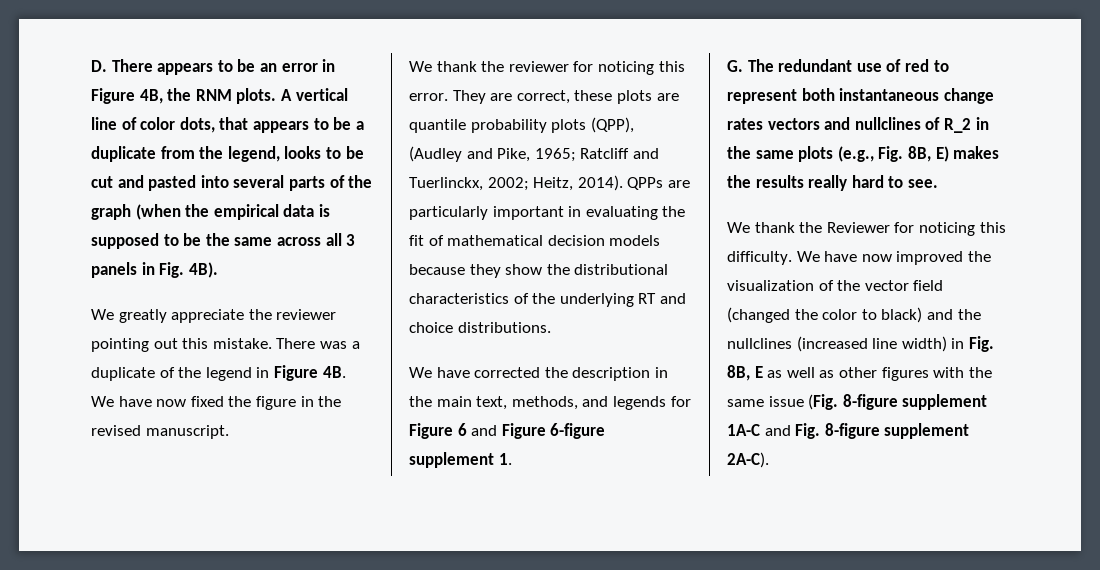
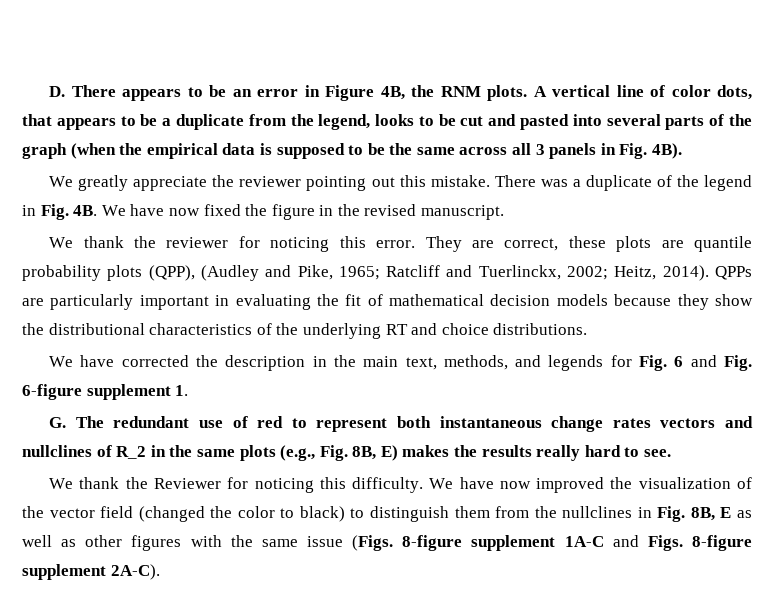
[273,365,318,381] Figure -> [40,204,69,220] Fig.
[409,423,453,439] Figure -> [639,355,668,371] Fig.
[501,423,546,439] Figure -> [723,355,752,371] Fig.
[926,309,981,320] [727,336,947,352] and the nullclines (increased line width) -> [350,506,633,522] to distinguish them from the nullclines
[808,394,839,410] (Fig. -> [352,535,394,551] (Figs.
[795,423,821,439] Fig. -> [647,535,683,551] Figs.

